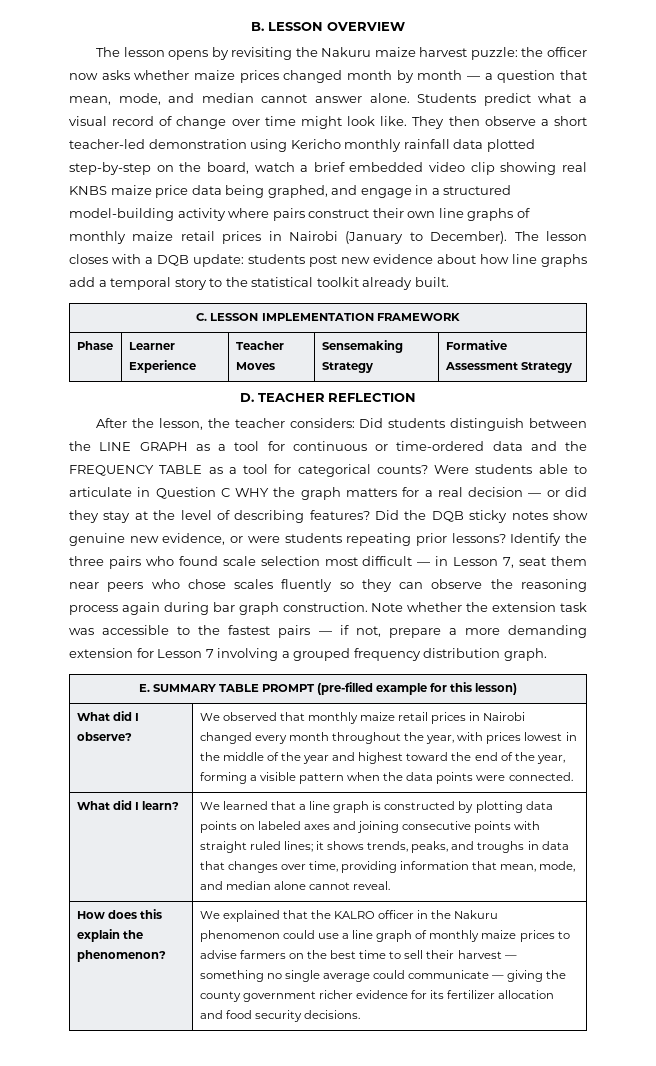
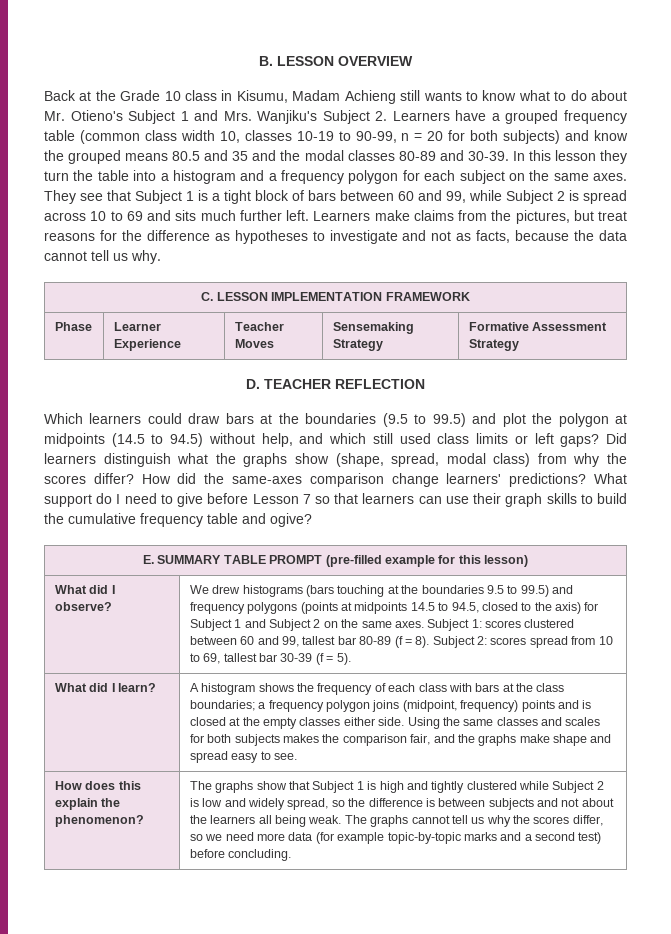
[96,47,587,60] [69,70,588,83] [69,93,588,106] [69,116,587,129] [69,139,535,152] [69,162,587,175] [69,185,512,198] [69,208,530,221] [69,231,587,244] [69,254,587,267] [69,277,449,290] The lesson opens by revisiting the Nakuru maize harvest puzzle: the officer now asks whether maize prices changed month by month — a question that mean, mode, and median cannot answer alone. Students predict what a visual record of change over time might look like. They then observe a short teacher-led demonstration using Kericho monthly rainfall data plotted step-by-step on the board, watch a brief embedded video clip showing real KNBS maize price data being graphed, and engage in a structured model-building activity where pairs construct their own line graphs of monthly maize retail prices in Nairobi (January to December). The lesson closes with a DQB update: students post new evidence about how line graphs add a temporal story to the statistical toolkit already built. -> [44,90,627,104] [44,110,628,124] [44,130,628,144] [44,150,627,164] [44,170,627,184] [44,190,627,204] [44,210,627,224] [44,230,628,244] [44,250,161,264] Back at the Grade 10 class in Kisumu, Madam Achieng still wants to know what to do about Mr. Otieno's Subject 1 and Mrs. Wanjiku's Subject 2. Learners have a grouped frequency table (common class width 10, classes 10-19 to 90-99, n = 20 for both subjects) and know the grouped means 80.5 and 35 and the modal classes 80-89 and 30-39. In this lesson they turn the table into a histogram and a frequency polygon for each subject on the same axes. They see that Subject 1 is a tight block of bars between 60 and 99, while Subject 2 is spread across 10 to 69 and sits much further left. Learners make claims from the pictures, but treat reasons for the difference as hypotheses to investigate and not as facts, because the data cannot tell us why.
[96,418,587,431] [69,441,587,451] [69,464,587,477] [69,487,587,500] [69,510,588,523] [69,533,587,546] [69,556,587,569] [69,579,587,592] [69,602,587,615] [69,625,587,638] [69,648,547,661] After the lesson, the teacher considers: Did students distinguish between the LINE GRAPH as a tool for continuous or time-ordered data and the FREQUENCY TABLE as a tool for categorical counts? Were students able to articulate in Question C WHY the graph matters for a real decision — or did they stay at the level of describing features? Did the DQB sticky notes show genuine new evidence, or were students repeating prior lessons? Identify the three pairs who found scale selection most difficult — in Lesson 7, seat them near peers who chose scales fluently so they can observe the reasoning process again during bar graph construction. Note whether the extension task was accessible to the fastest pairs — if not, prepare a more demanding extension for Lesson 7 involving a grouped frequency distribution graph. -> [44,413,627,427] [44,433,628,447] [44,453,627,467] [44,473,627,487] [44,493,627,507] [44,513,312,527] Which learners could draw bars at the boundaries (9.5 to 99.5) and plot the polygon at midpoints (14.5 to 94.5) without help, and which still used class limits or left gaps? Did learners distinguish what the graphs show (shape, spread, modal class) from why the scores differ? How did the same-axes comparison change learners' predictions? What support do I need to give before Lesson 7 so that learners can use their graph skills to build the cumulative frequency table and ogive?
[222,712,526,724] [199,732,577,744] [199,752,565,764] [199,772,573,784] [76,800,179,810] [199,801,553,813] [199,821,541,833] [199,841,569,853] [199,861,576,873] [199,881,390,890] observed that monthly maize retail prices in Nairobi changed every month throughout the year, with prices lowest in the middle of the year and highest toward the end of the year, forming a visible pattern when the data points were connected. // What did I learn? | We learned that a line graph is constructed by plotting data points on labeled axes and joining consecutive points with straight ruled lines; it shows trends, peaks, and troughs in data that changes over time, providing information that mean, mode, and median alone cannot reveal. -> [212,585,574,597] [189,602,599,614] [189,619,575,631] [189,636,613,648] [189,653,351,665] [54,683,157,692] [189,683,565,695] [189,700,592,712] [189,717,601,729] [189,734,612,746] [189,751,298,763] drew histograms (bars touching at the boundaries 9.5 to 99.5) and frequency polygons (points at midpoints 14.5 to 94.5, closed to the axis) for Subject 1 and Subject 2 on the same axes. Subject 1: scores clustered between 60 and 99, tallest bar 80-89 (f = 8). Subject 2: scores spread from 10 to 69, tallest bar 30-39 (f = 5). // What did I learn? | A histogram shows the frequency of each class with bars at the class boundaries; a frequency polygon joins (midpoint, frequency) points and is closed at the empty classes either side. Using the same classes and scales for both subjects makes the comparison fair, and the graphs make shape and spread easy to see.
[199,910,499,922] [199,930,570,942] [199,950,517,959] [199,970,567,982] [199,990,555,1002] [199,1010,360,1022] We explained that the KALRO officer in the Nakuru phenomenon could use a line graph of monthly maize prices to advise farmers on the best time to sell their harvest — something no single average could communicate — giving the county government richer evidence for its fertilizer allocation and food security decisions. -> [189,781,604,793] [189,798,614,810] [189,815,603,827] [189,832,602,844] [189,849,292,861] The graphs show that Subject 1 is high and tightly clustered while Subject 2 is low and widely spread, so the difference is between subjects and not about the learners all being weak. The graphs cannot tell us why the scores differ, so we need more data (for example topic-by-topic marks and a second test) before concluding.

